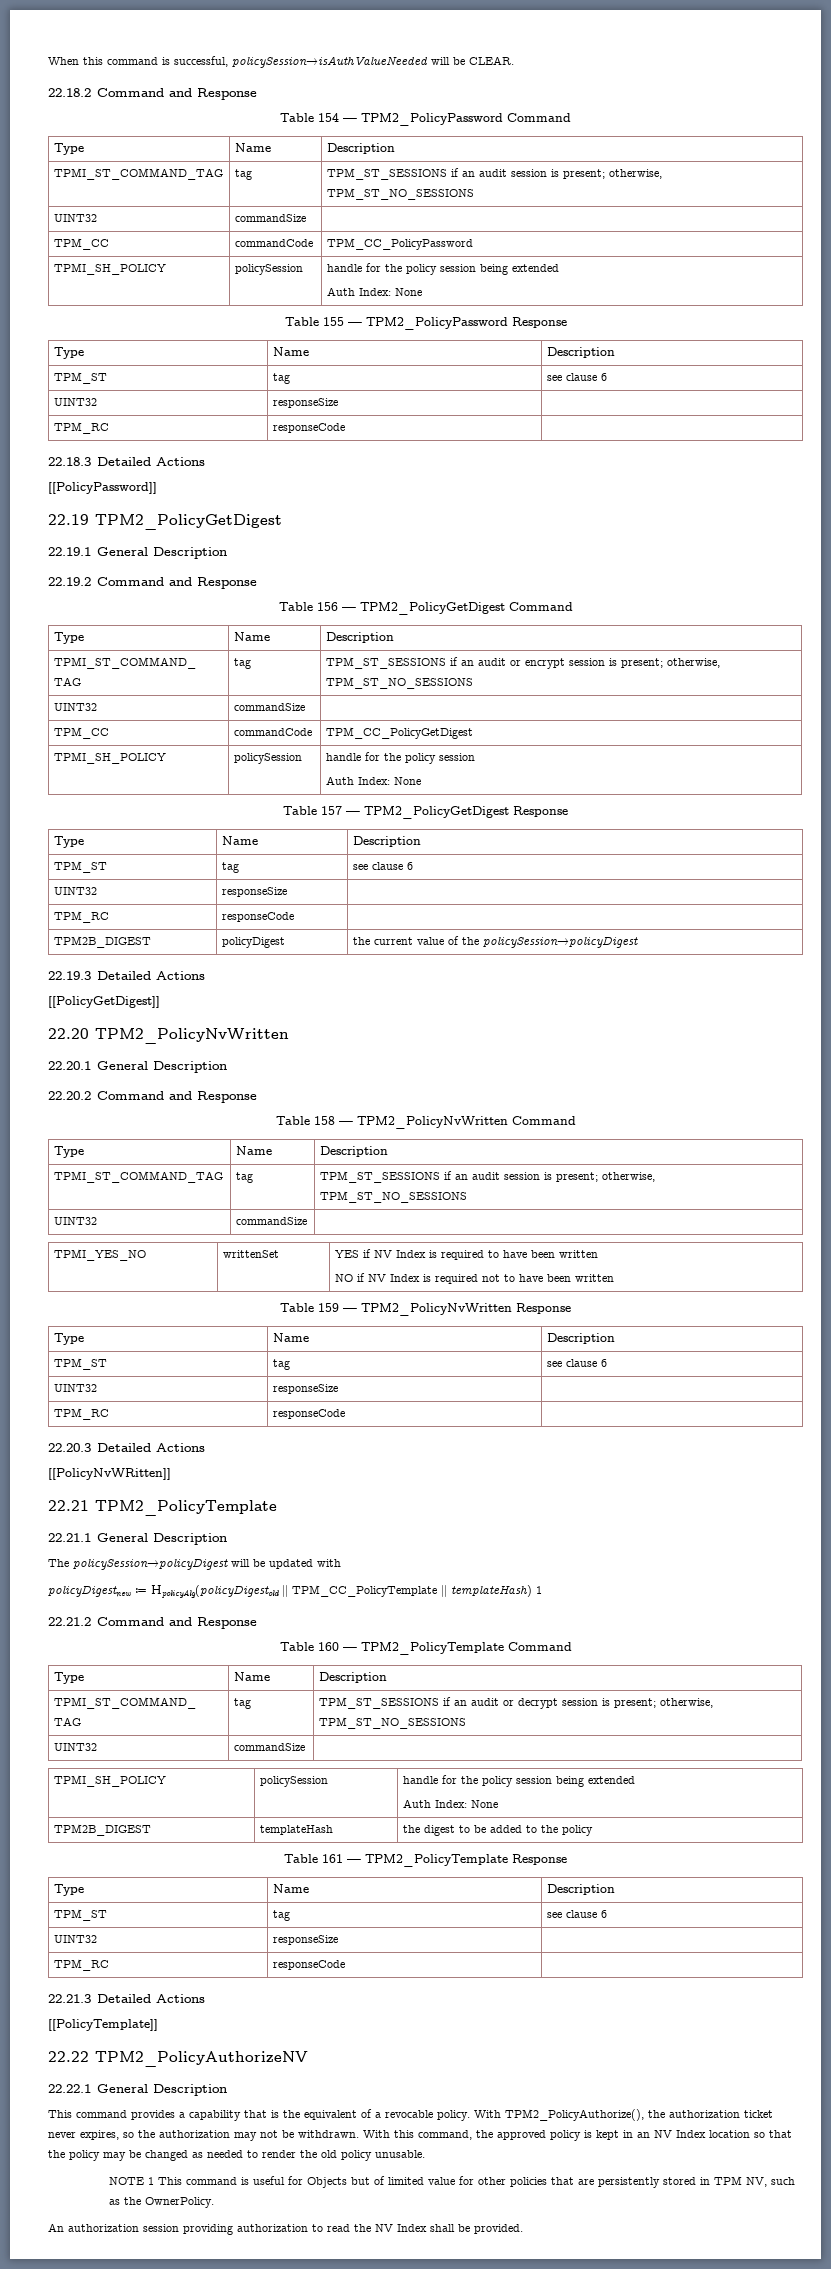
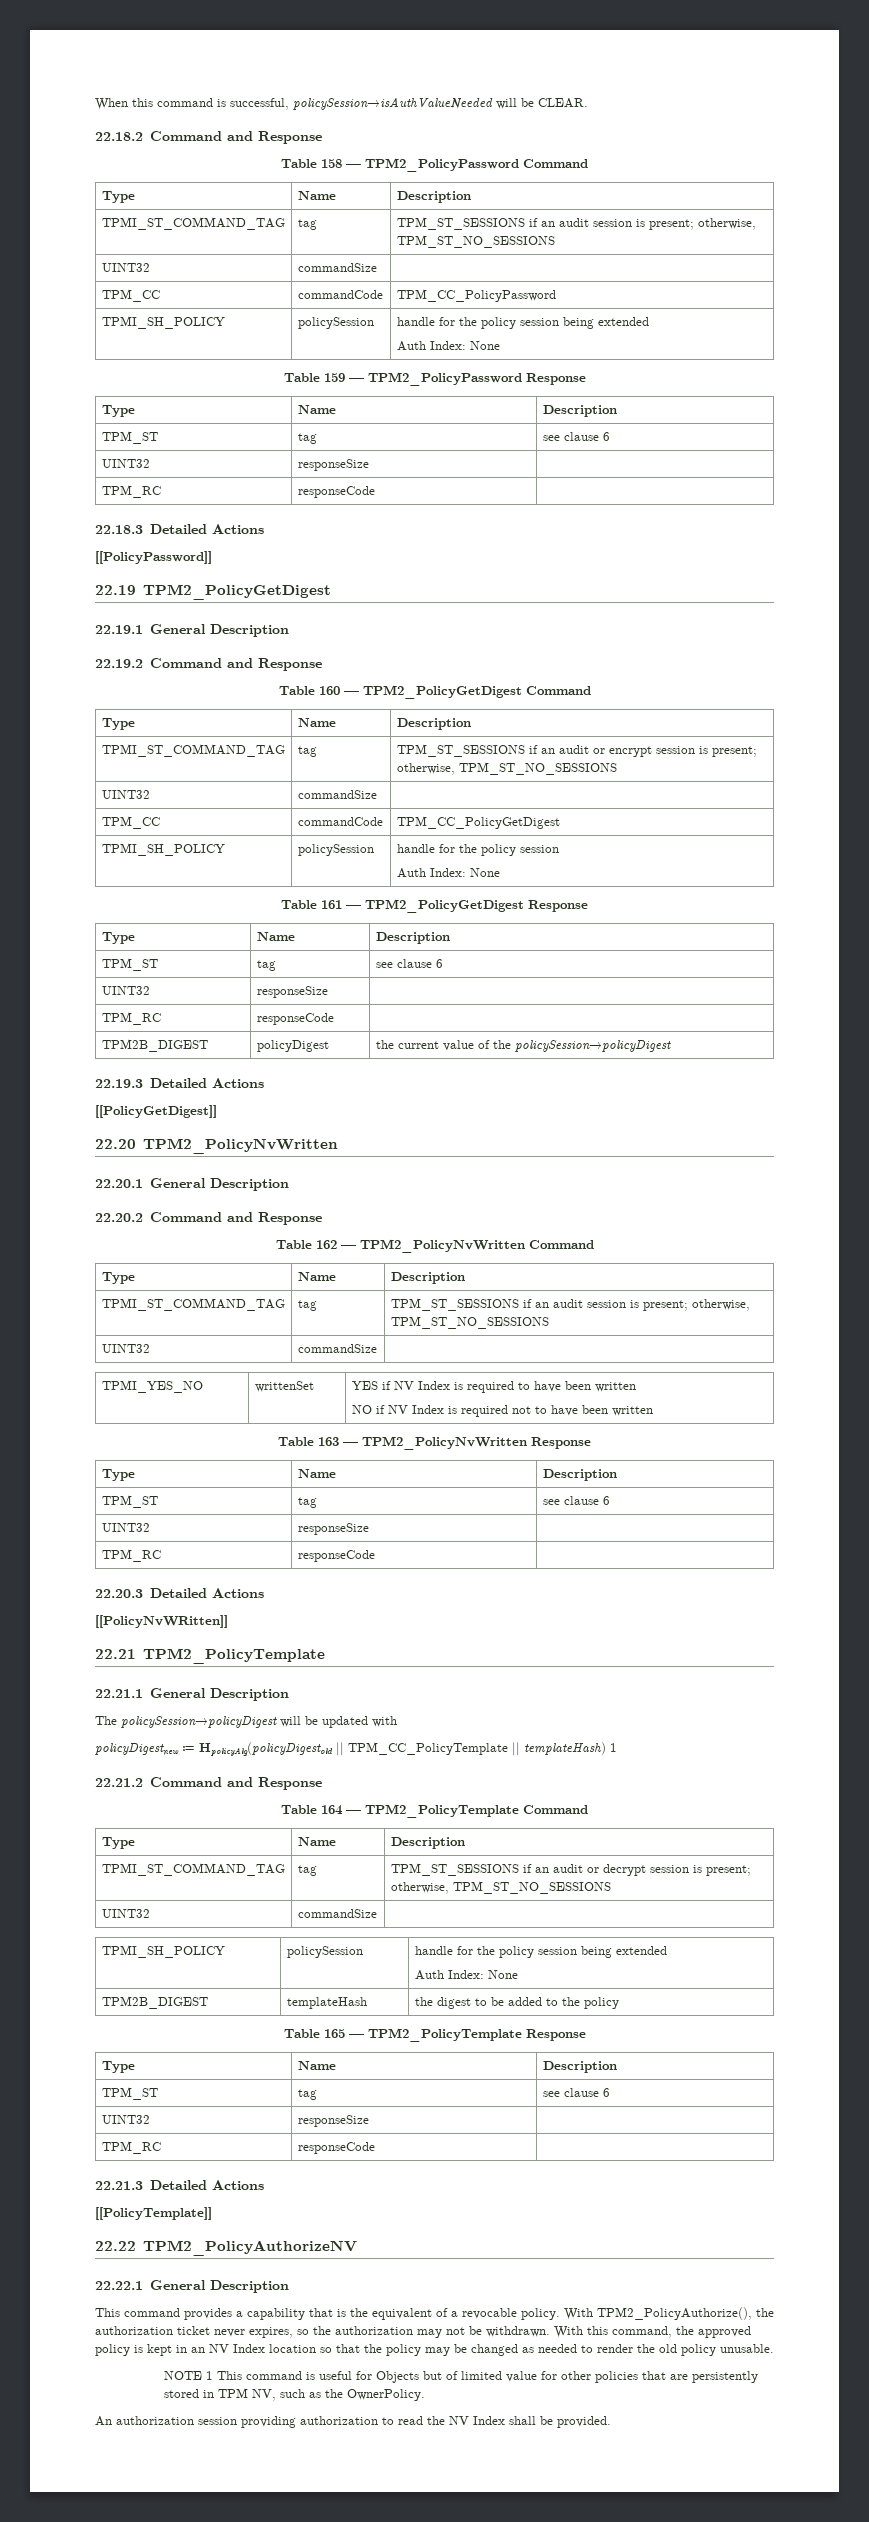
[318,113,339,122] 154 -> [321,159,342,168] 158
[322,317,344,326] 155 -> [323,373,345,382] 159
[316,602,338,611] 156 -> [318,686,340,695] 160
[321,806,342,815] 157 -> [321,900,342,909] 161
[313,1116,335,1125] 158 -> [315,1240,337,1249] 162
[318,1303,339,1312] 159 -> [318,1437,339,1446] 163
[317,1642,339,1651] 160 -> [321,1805,343,1815] 164
[322,1854,343,1863] 161 -> [323,2029,345,2038] 165

